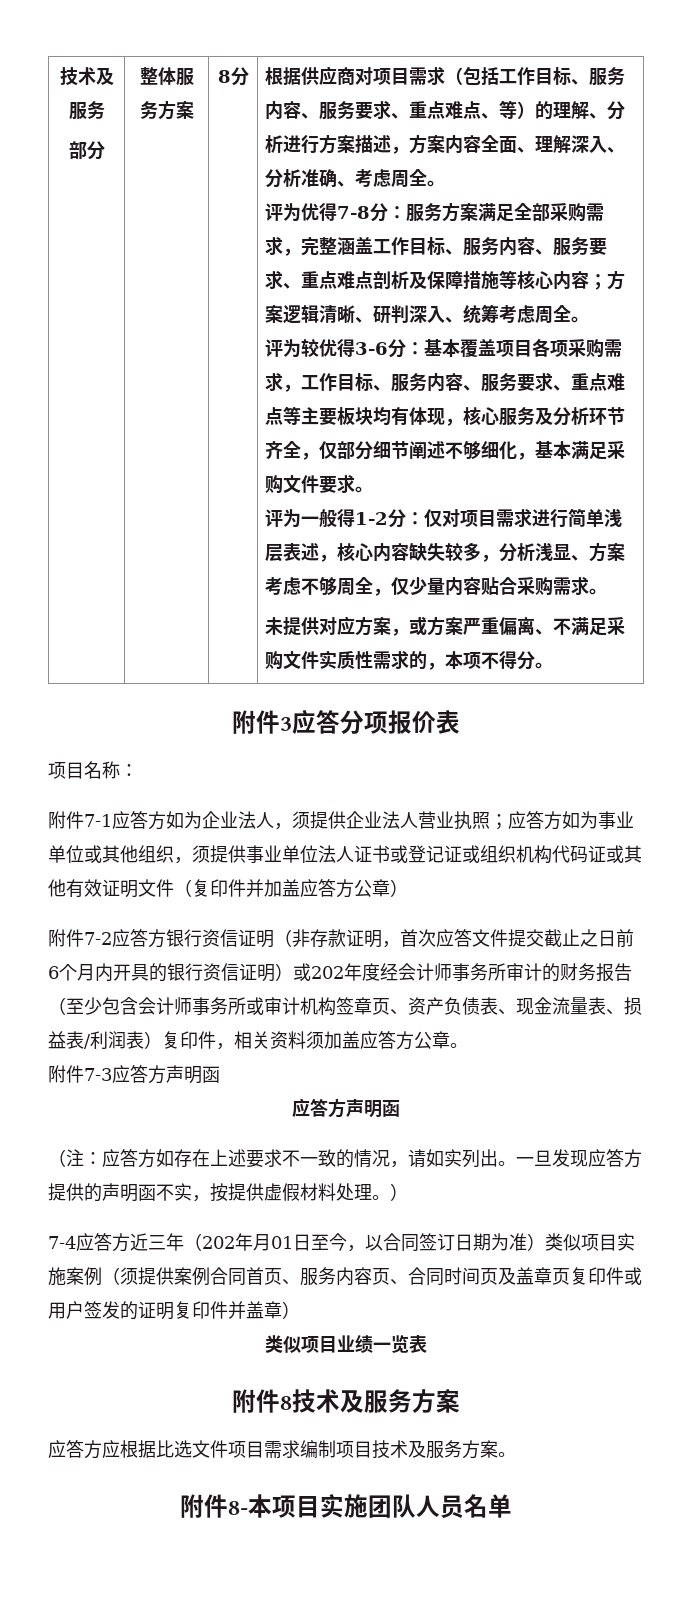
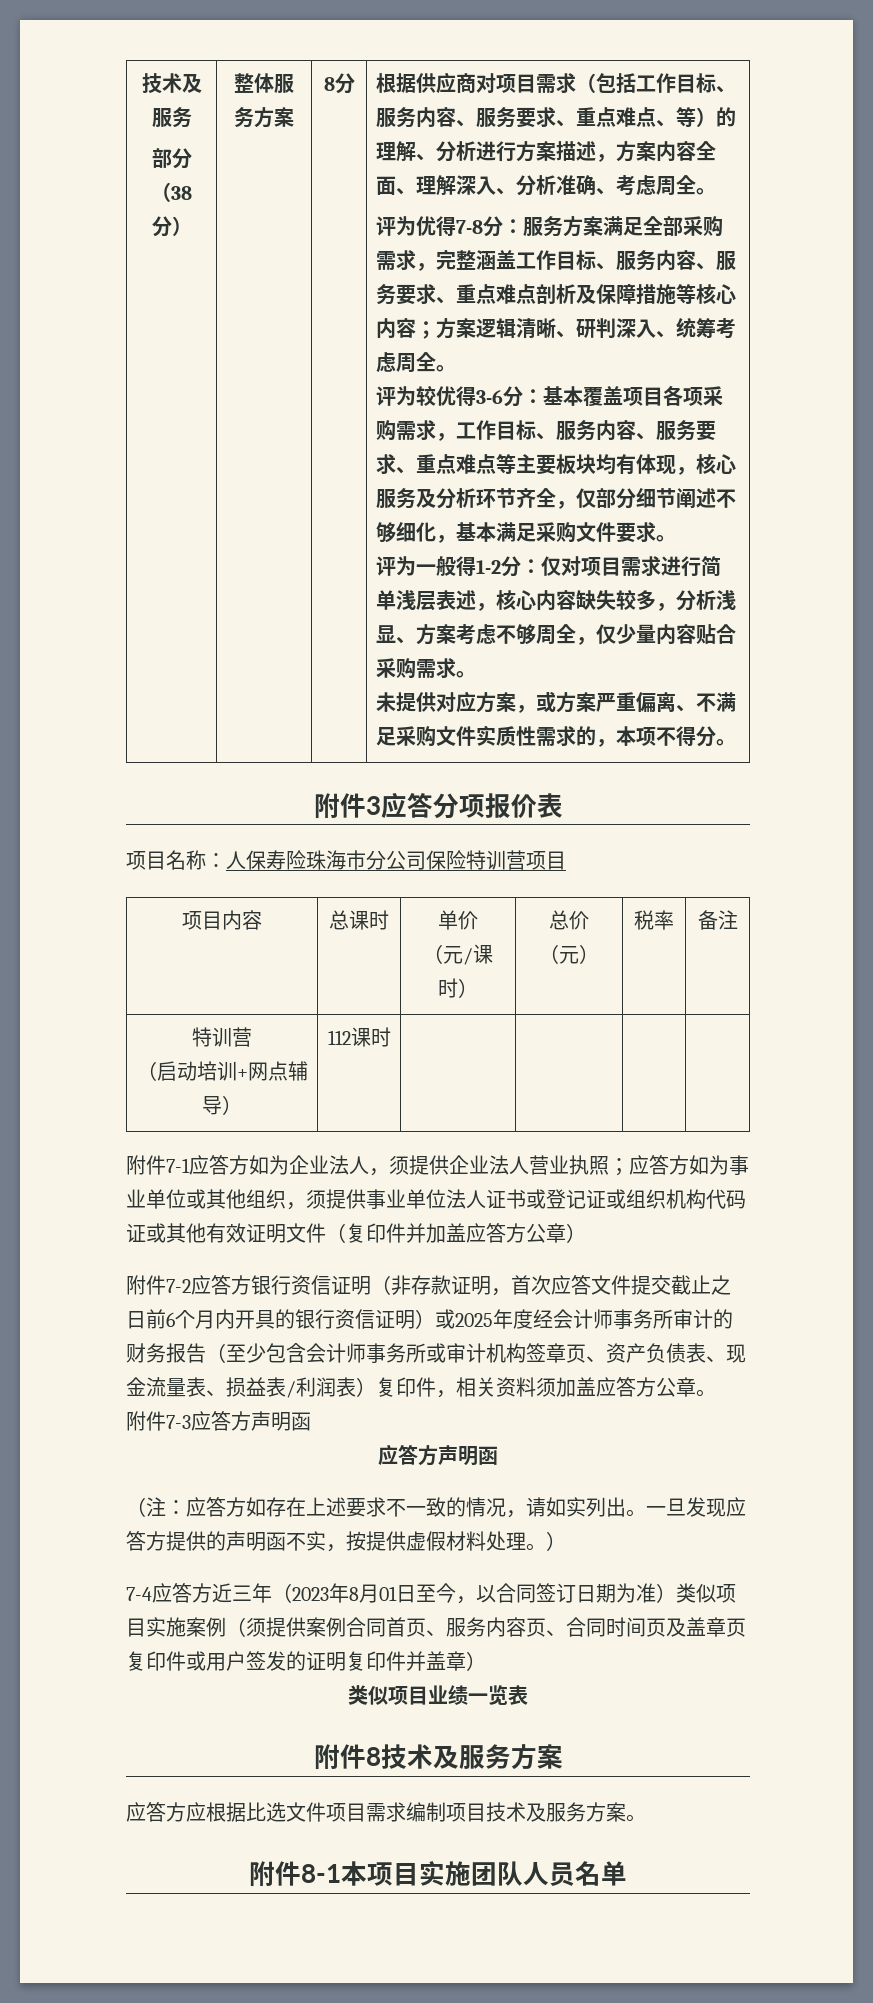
(105, 150) none -> [151,182,192,202] [151,216,192,237] （38分）
(138, 770) none -> [226,850,566,870] [182,910,262,930] [329,910,389,930] [438,910,478,930] [423,944,493,965] [438,978,478,998] [549,910,589,930] [539,944,599,964] [634,910,674,930] [697,910,738,930] [192,1027,252,1047] [136,1061,308,1081] [202,1095,242,1115] [327,1027,391,1047] 人保寿险珠海市分公司保险特训营项目 // 项目内容 | 总课时 | 单价 // （元/课时） | 总价（元） | 税率 | 备注 // 特训营 // （启动培训+网点辅导） | 112课时 | | | |
[311,966,344,979] 202 -> [455,1313,493,1327] 2025
[202,1233,253,1251] 202年 -> [292,1583,359,1603] 2023年8
[228,1501,248,1515] 8- -> [301,1864,341,1883] 8-1

